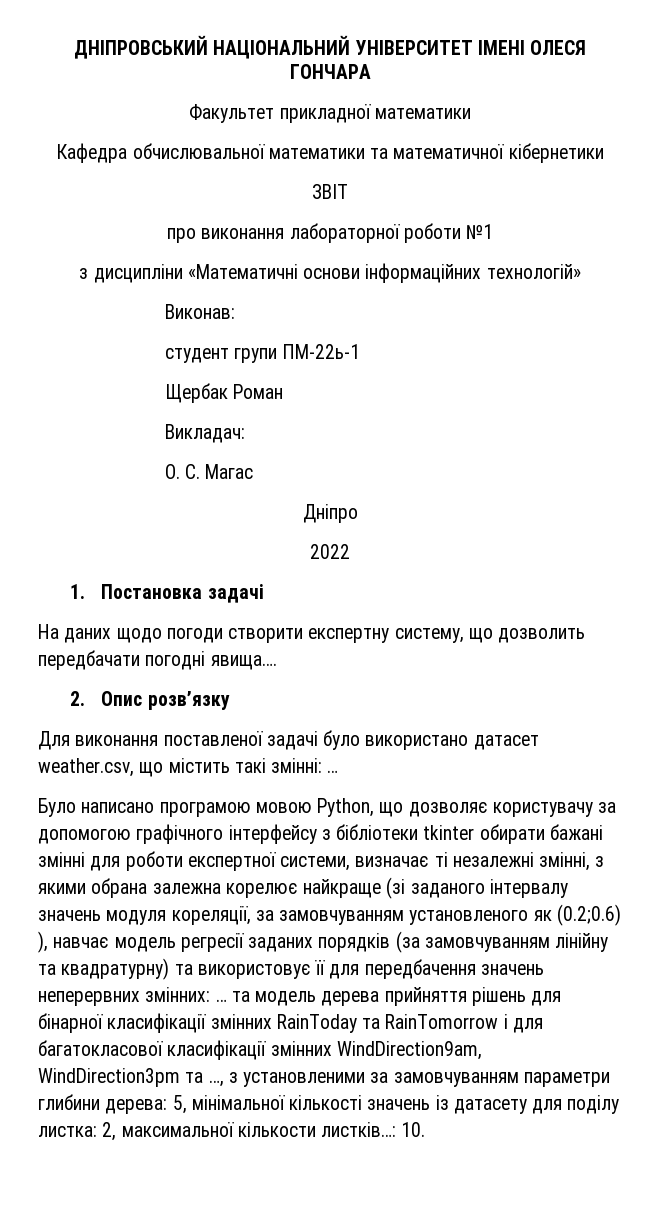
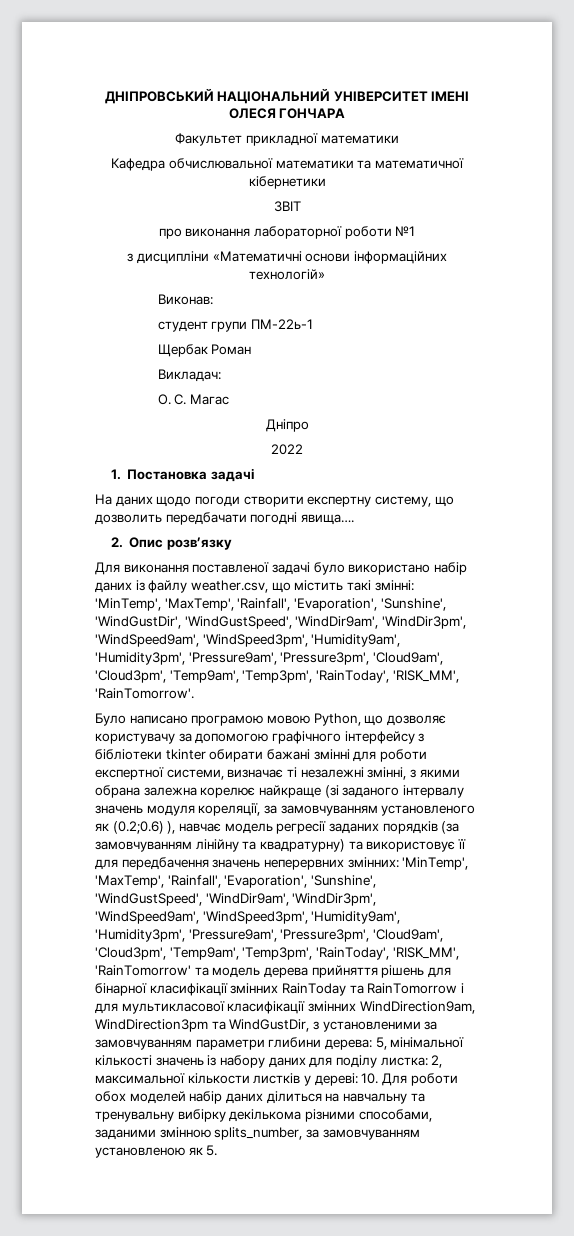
[473,735,539,750] датасет -> [433,562,467,575] [95,580,188,593] набір даних із файлу
[327,770,339,773] … -> [95,598,446,611] [95,616,466,629] [95,634,401,647] [95,652,443,665] [95,670,459,683] [95,688,194,699] 'MinTemp', 'MaxTemp', 'Rainfall', 'Evaporation', 'Sunshine', 'WindGustDir', 'WindGustSpeed', 'WindDir9am', 'WindDir3pm', 'WindSpeed9am', 'WindSpeed3pm', 'Humidity9am', 'Humidity3pm', 'Pressure9am', 'Pressure3pm', 'Cloud9am', 'Cloud3pm', 'Temp9am', 'Temp3pm', 'RainToday', 'RISK_MM', 'RainTomorrow'.
[215,999,227,1002] … -> [402,857,469,870] [95,875,376,888] [95,893,377,906] [95,911,401,924] [95,929,443,942] [95,947,459,960] [95,965,191,976] 'MinTemp', 'MaxTemp', 'Rainfall', 'Evaporation', 'Sunshine', 'WindGustSpeed', 'WindDir9am', 'WindDir3pm', 'WindSpeed9am', 'WindSpeed3pm', 'Humidity9am', 'Humidity3pm', 'Pressure9am', 'Pressure3pm', 'Cloud9am', 'Cloud3pm', 'Temp9am', 'Temp3pm', 'RainToday', 'RISK_MM', 'RainTomorrow'
[38,1040,163,1056] багатокласової -> [121,1001,225,1014] мультикласової
[208,1080,224,1087] …, -> [229,1019,310,1032] WindGustDir,
[453,1099,527,1114] датасету -> [219,1055,306,1068] набору даних
[321,1122,426,1137] листків…: 10. -> [253,1073,458,1086] [95,1091,425,1104] [95,1109,432,1122] [95,1127,420,1140] [95,1145,218,1158] листків у дереві: 10. Для роботи обох моделей набір даних ділиться на навчальну та тренувальну вибірку декількома різними способами, заданими змінною splits_number, за замовчуванням установленою як 5.

